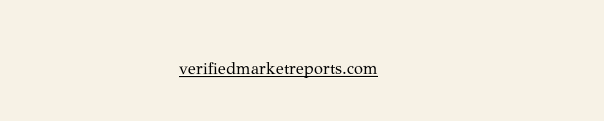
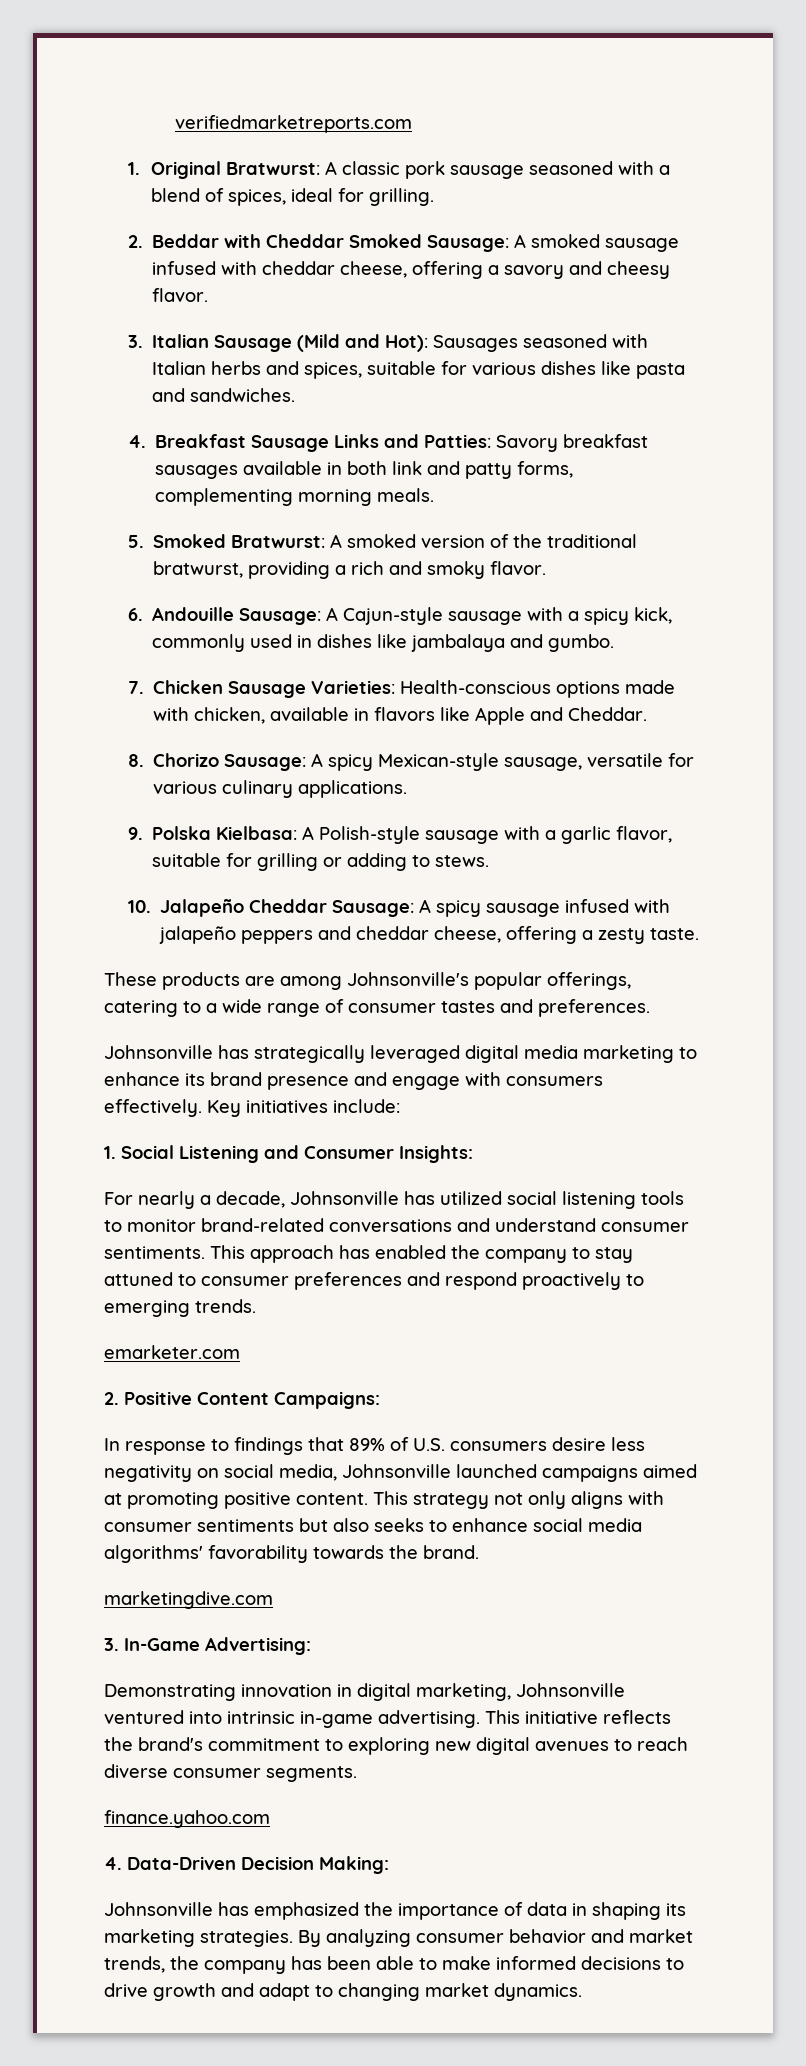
(379, 70) none -> [127,161,671,179] [151,188,435,206] [127,234,679,252] [151,261,670,279] [151,288,208,302] [127,334,648,352] [151,361,685,379] [151,388,295,402] [127,434,648,452] [154,461,573,479] [154,488,434,506] [127,534,637,548] [152,561,546,579] [127,607,672,625] [151,634,614,652] [127,680,675,698] [152,707,647,725] [127,753,694,771] [152,780,407,798] [127,826,672,844] [151,853,489,871] [127,899,670,917] [158,926,699,944] [104,972,631,990] [104,999,650,1017] [104,1045,697,1063] [104,1072,603,1090] [104,1099,400,1117] [104,1145,473,1163] [104,1191,684,1209] [104,1218,689,1232] [104,1245,633,1263] [104,1272,644,1290] [104,1299,256,1317] [104,1345,240,1359] [104,1391,380,1409] [104,1437,645,1455] [104,1464,697,1482] [104,1491,664,1509] [104,1518,642,1532] [104,1545,479,1563] [104,1591,273,1609] [104,1637,311,1655] [104,1683,625,1701] [104,1710,671,1728] [104,1737,688,1755] [104,1764,357,1782] [104,1810,270,1828] [104,1856,389,1874] [104,1902,686,1920] [104,1929,693,1947] [104,1956,684,1974] [104,1983,582,2001] // 1. Original Bratwurst: A classic pork sausage seasoned with a blend of spices, ideal for grilling. // 2. Beddar with Cheddar Smoked Sausage: A smoked sausage infused with cheddar cheese, offering a savory and cheesy flavor. // 3. Italian Sausage (Mild and Hot): Sausages seasoned with Italian herbs and spices, suitable for various dishes like pasta and sandwiches. // 4. Breakfast Sausage Links and Patties: Savory breakfast sausages available in both link and patty forms, complementing morning meals. // 5. Smoked Bratwurst: A smoked version of the traditional bratwurst, providing a rich and smoky flavor. // 6. Andouille Sausage: A Cajun-style sausage with a spicy kick, commonly used in dishes like jambalaya and gumbo. // 7. Chicken Sausage Varieties: Health-conscious options made with chicken, available in flavors like Apple and Cheddar. // 8. Chorizo Sausage: A spicy Mexican-style sausage, versatile for various culinary applications. // 9. Polska Kielbasa: A Polish-style sausage with a garlic flavor, suitable for grilling or adding to stews. // 10. Jalapeño Cheddar Sausage: A spicy sausage infused with jalapeño peppers and cheddar cheese, offering a zesty taste. // These products are among Johnsonville's popular offerings, catering to a wide range of consumer tastes and preferences. // Johnsonville has strategically leveraged digital media marketing to enhance its brand presence and engage with consumers effectively. Key initiatives include: // 1. Social Listening and Consumer Insights: // For nearly a decade, Johnsonville has utilized social listening tools to monitor brand-related conversations and understand consumer sentiments. This approach has enabled the company to stay attuned to consumer preferences and respond proactively to emerging trends. // emarketer.com // 2. Positive Content Campaigns: // In response to findings that 89% of U.S. consumers desire less negativity on social media, Johnsonville launched campaigns aimed at promoting positive content. This strategy not only aligns with consumer sentiments but also seeks to enhance social media algorithms' favorability towards the brand. // marketingdive.com // 3. In-Game Advertising: // Demonstrating innovation in digital marketing, Johnsonville ventured into intrinsic in-game advertising. This initiative reflects the brand's commitment to exploring new digital avenues to reach diverse consumer segments. // finance.yahoo.com // 4. Data-Driven Decision Making: // Johnsonville has emphasized the importance of data in shaping its marketing strategies. By analyzing consumer behavior and market trends, the company has been able to make informed decisions to drive growth and adapt to changing market dynamics.

